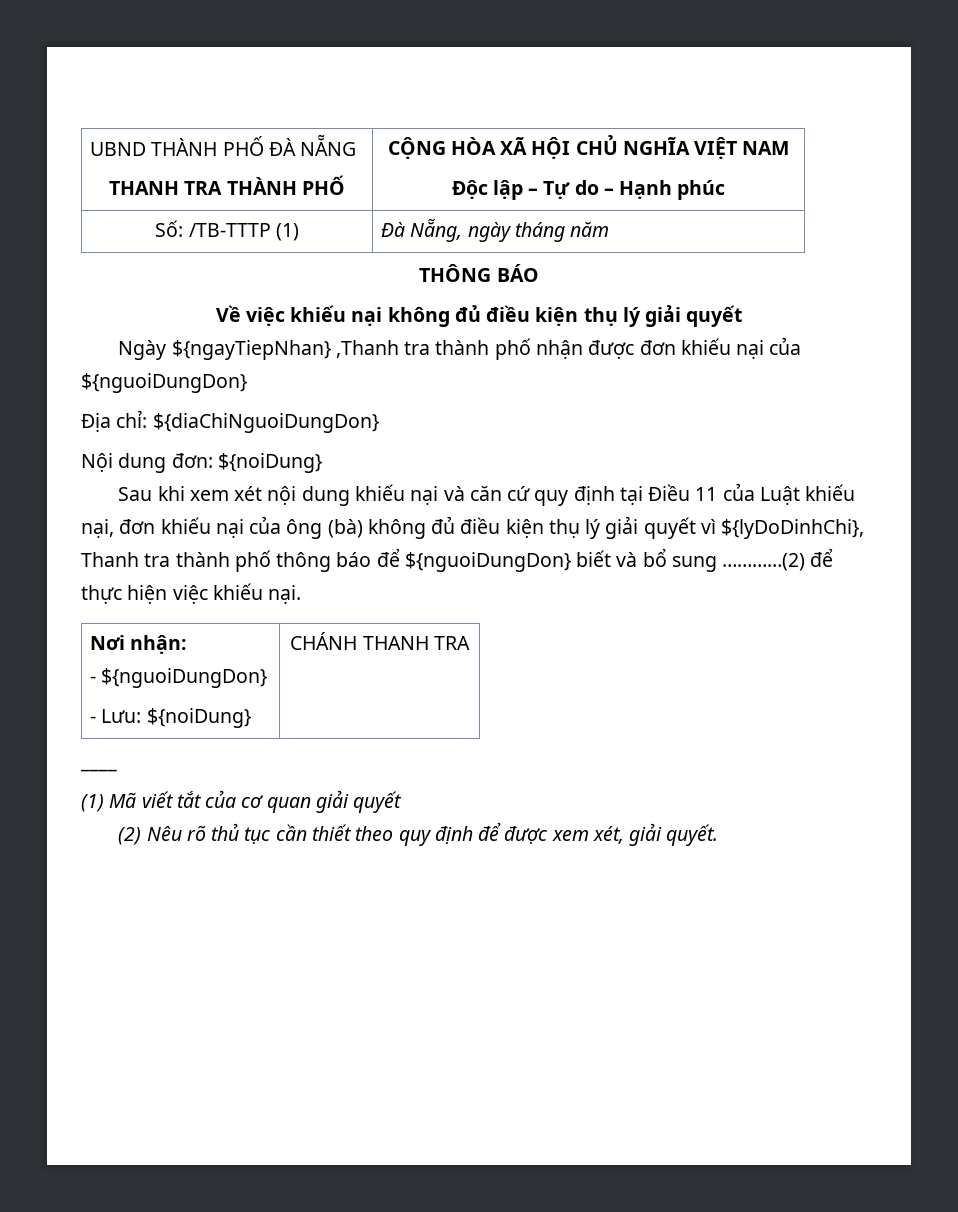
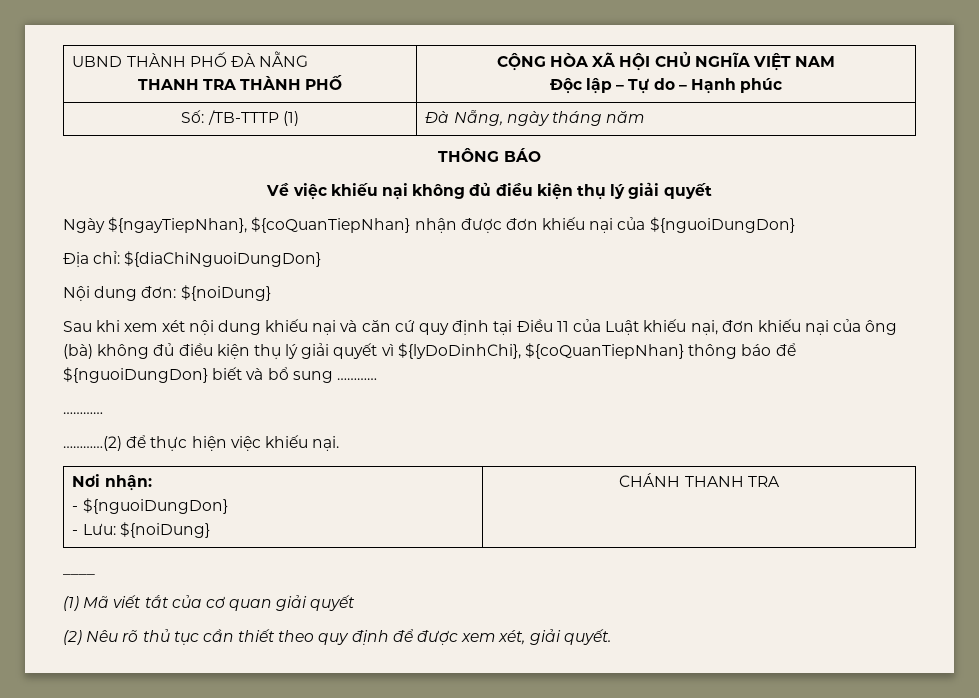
[171,338,531,360] ${ngayTiepNhan} ,Thanh tra thành phố -> [108,217,411,233] ${ngayTiepNhan}, ${coQuanTiepNhan}
[81,550,271,572] Thanh tra thành phố -> [525,343,685,359] ${coQuanTiepNhan}
(717, 564) none -> [336,378,377,380] [63,412,103,414] ………… // ………… //

